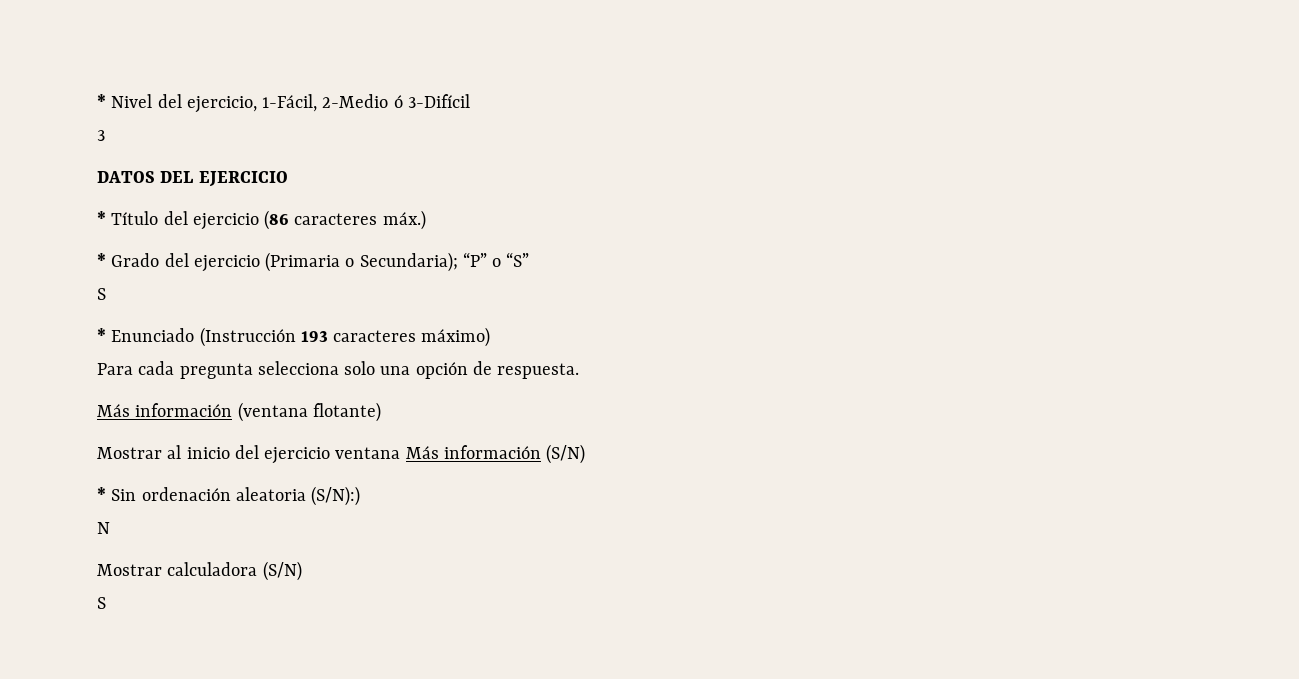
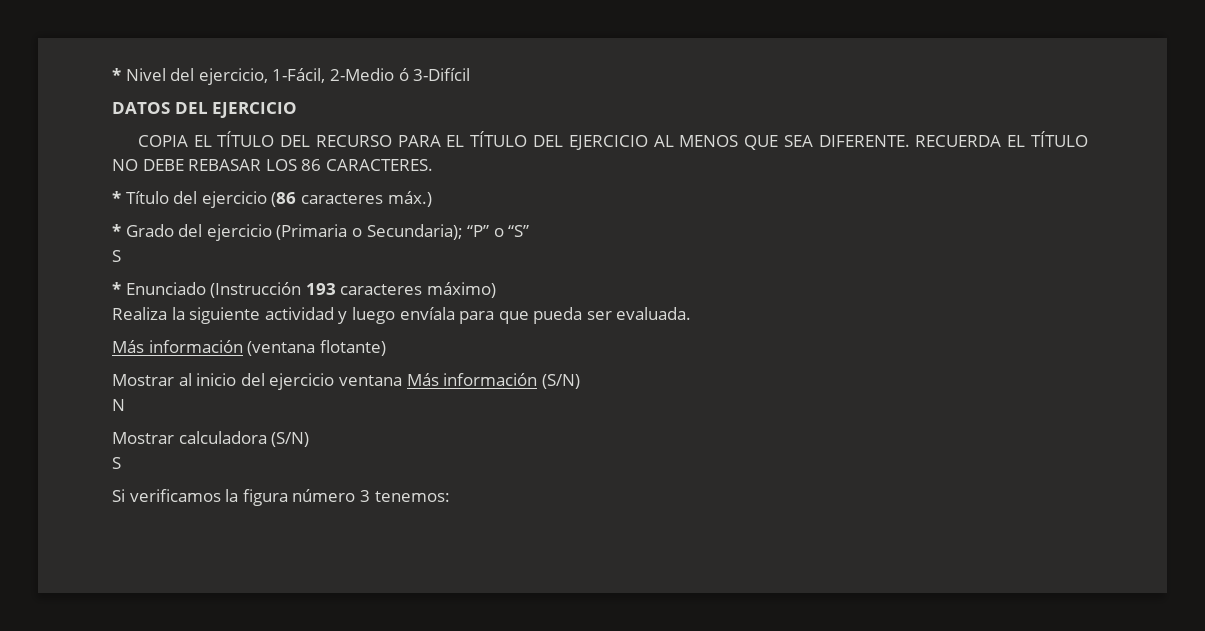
[97,130,105,141] // 3 -> (471, 74) none
(288, 179) none -> [137,131,1088,150] [112,159,433,171] // COPIA EL TÍTULO DEL RECURSO PARA EL TÍTULO DEL EJERCICIO AL MENOS QUE SEA DIFERENTE. RECUERDA EL TÍTULO NO DEBE REBASAR LOS 86 CARACTERES.
[97,361,580,379] Para cada pregunta selecciona solo una opción de respuesta. -> [112,307,692,324] Realiza la siguiente actividad y luego envíala para que pueda ser evaluada.
[97,486,361,506] // * Sin ordenación aleatoria (S/N):) -> (580, 381) none
(106, 603) none -> [112,489,450,506] // Si verificamos la figura número 3 tenemos:

